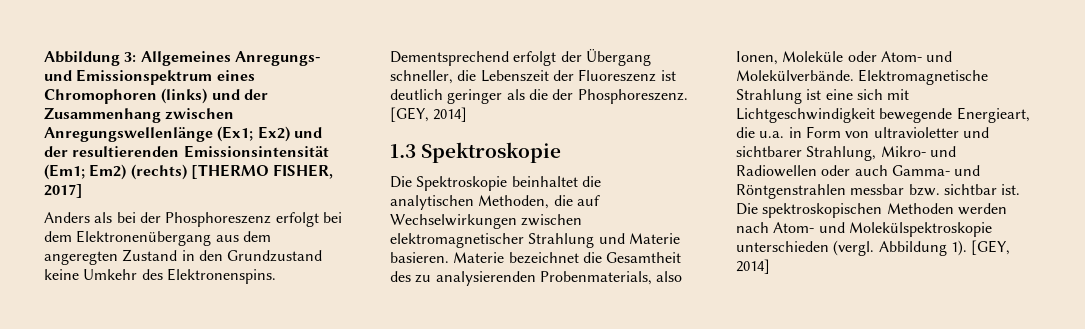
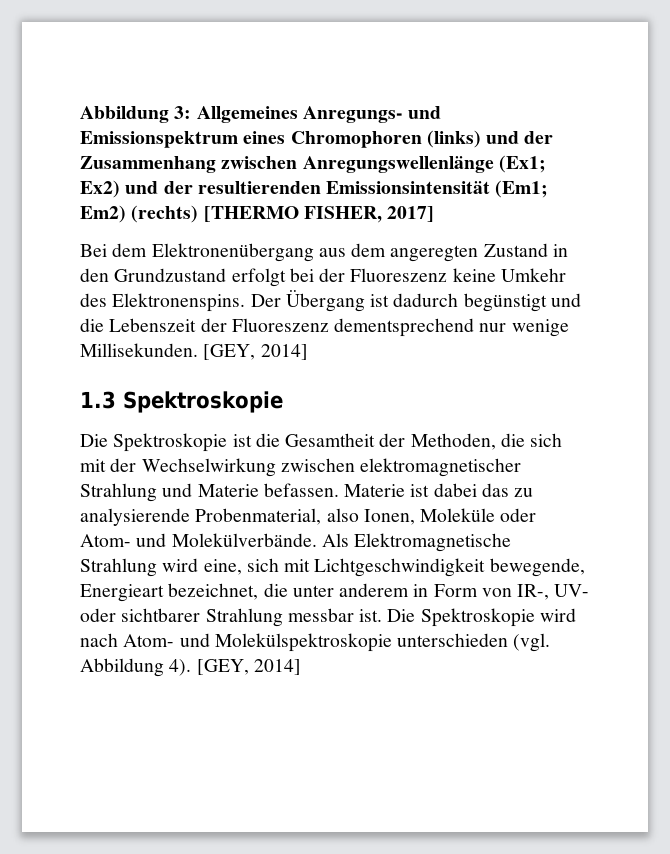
[44,212,342,227] Anders als bei der Phosphoreszenz erfolgt bei -> [80,244,107,257] Bei
[44,268,276,284] [390,49,651,66] [390,69,676,84] [390,89,688,104] keine Umkehr des Elektronenspins. Dementsprechend erfolgt der Übergang schneller, die Lebenszeit der Fluoreszenz ist deutlich geringer als die der Phosphoreszenz. -> [231,268,566,287] [80,290,581,312] [80,318,569,337] [80,343,198,357] erfolgt bei der Fluoreszenz keine Umkehr des Elektronenspins. Der Übergang ist dadurch begünstigt und die Lebenszeit der Fluoreszenz dementsprechend nur wenige Millisekunden.
[511,176,601,187] [390,195,600,210] [390,214,517,229] beinhaltet die analytischen Methoden, die auf Wechselwirkungen -> [232,433,563,450] [80,458,276,477] ist die Gesamtheit der Methoden, die sich mit der Wechselwirkung
[390,252,682,264] [390,271,652,286] basieren. Materie bezeichnet die Gesamtheit des zu analysierenden Probenmaterials, -> [263,483,534,497] [80,508,322,526] befassen. Materie ist dabei das zu analysierende Probenmaterial,
(854, 75) none -> [321,533,349,547] Als
[806,89,853,100] ist eine -> [162,558,242,575] wird eine,
[879,107,1030,123] [736,126,989,138] [736,146,956,161] [736,165,981,177] [736,184,1021,199] [736,203,1007,218] bewegende Energieart, die u.a. in Form von ultravioletter und sichtbarer Strahlung, Mikro- und Radiowellen oder auch Gamma- und Röntgenstrahlen messbar bzw. sichtbar ist. Die spektroskopischen Methoden werden -> [489,558,585,577] [80,583,590,602] [80,608,576,627] bewegende, Energieart bezeichnet, die unter anderem in Form von IR-, UV- oder sichtbarer Strahlung messbar ist. Die Spektroskopie wird
[833,240,967,256] (vergl. Abbildung 1). -> [513,633,551,652] [80,658,192,677] (vgl. Abbildung 4).

